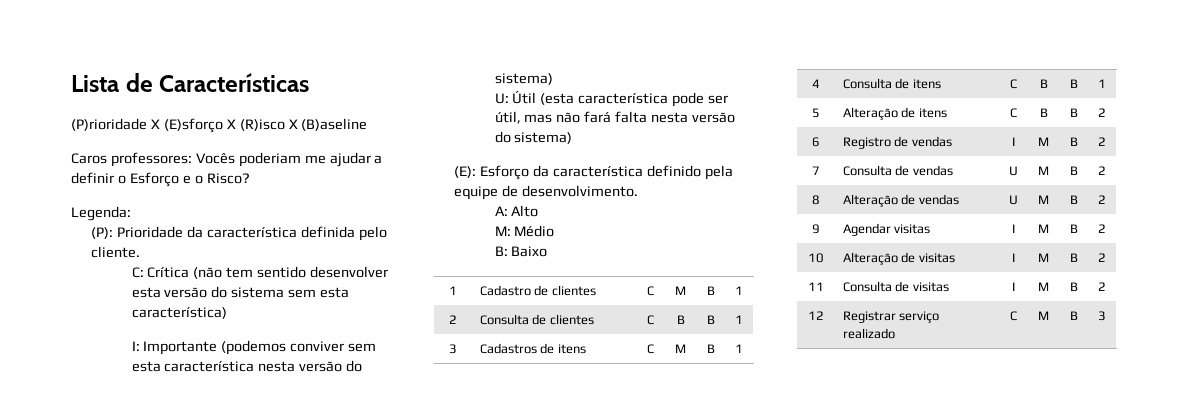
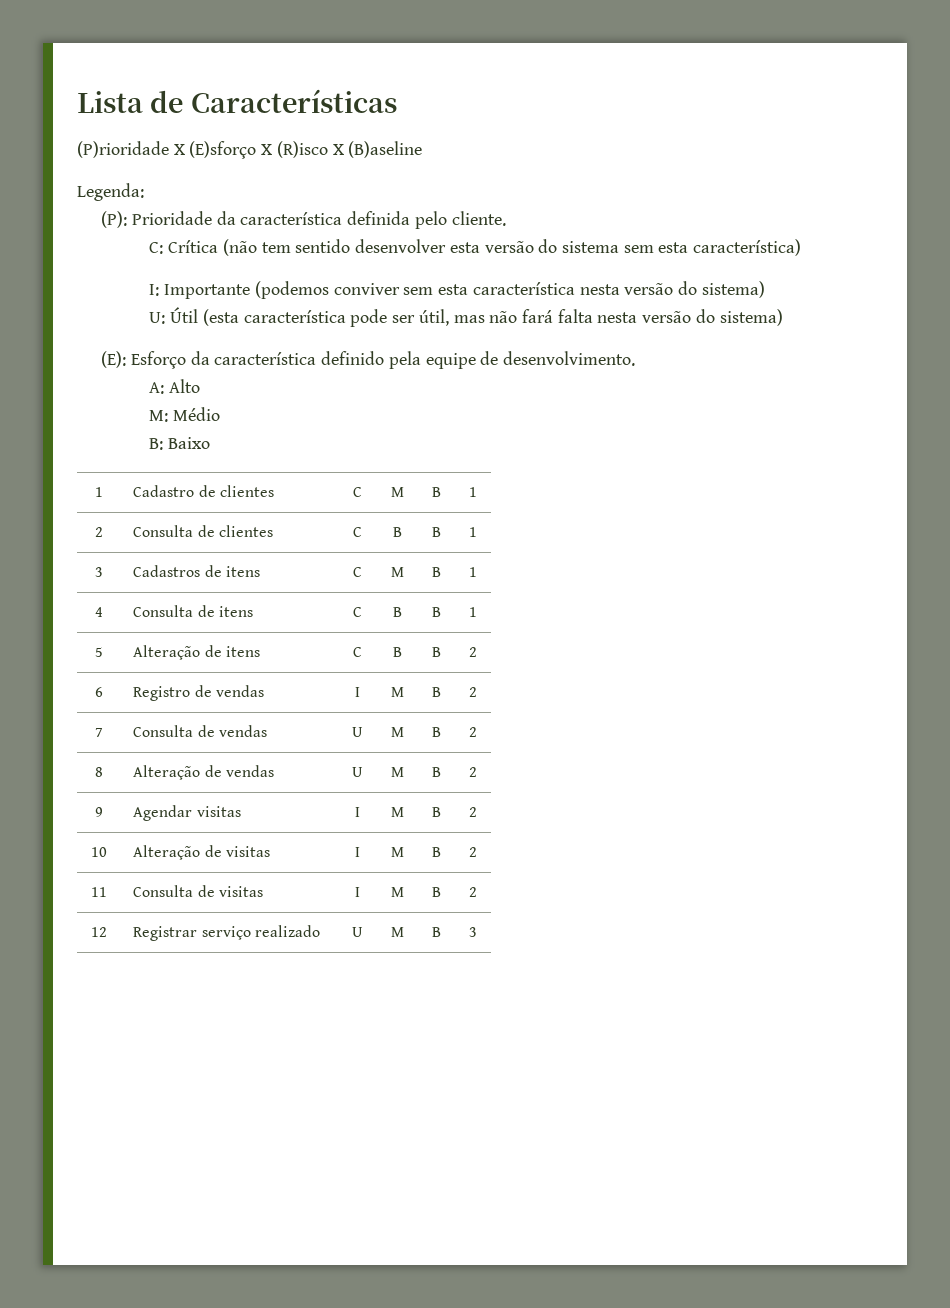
[71,152,383,167] [71,172,250,187] // Caros professores: Vocês poderiam me ajudar a definir o Esforço e o Risco? -> (423, 149) none
[1009,311,1017,321] C -> [351,927,363,937] U

